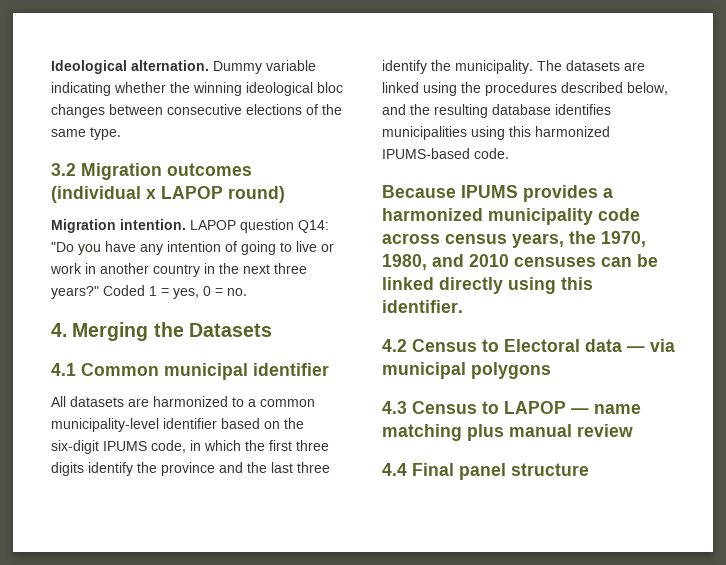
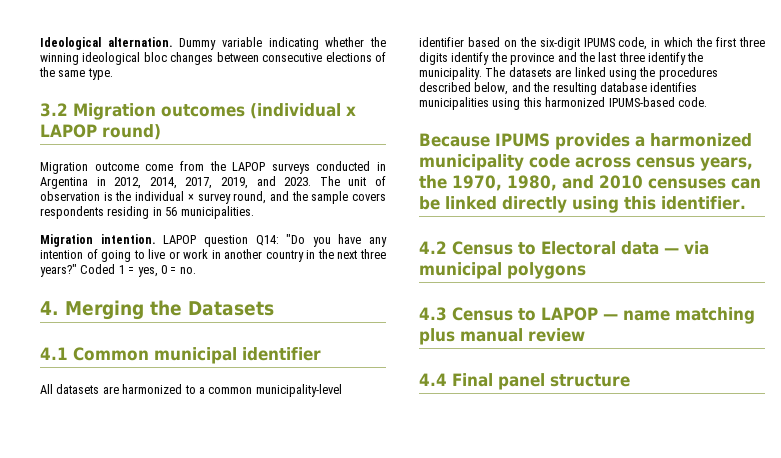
(285, 194) none -> [40,161,386,174] [40,176,386,189] [40,191,386,204] [40,206,254,219] // Migration outcome come from the LAPOP surveys conducted in Argentina in 2012, 2014, 2017, 2019, and 2023. The unit of observation is the individual × survey round, and the sample covers respondents residing in 56 municipalities.

